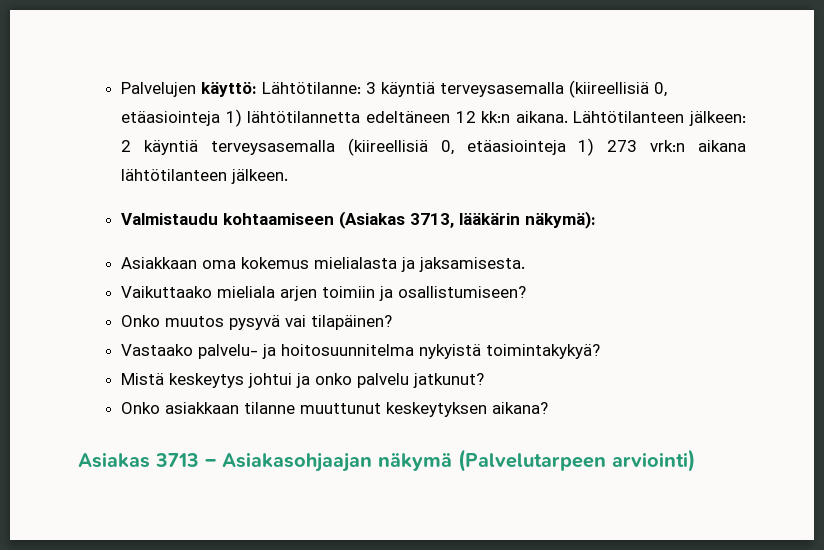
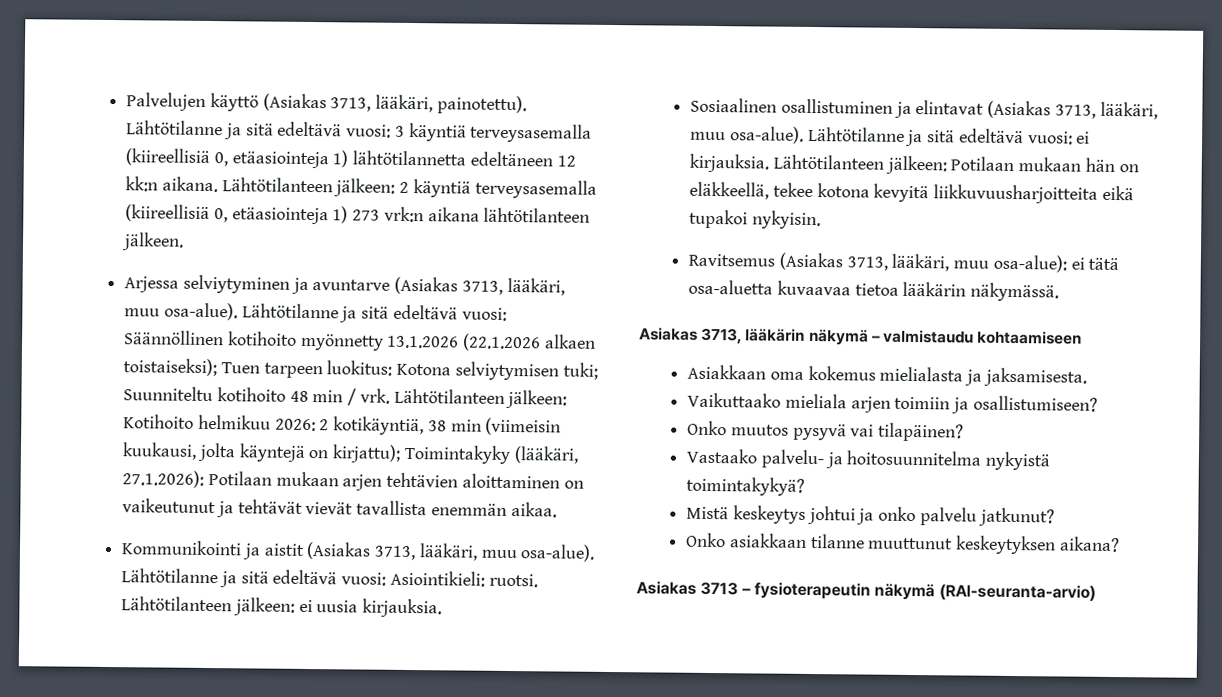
[201,82,362,97] käyttö: Lähtötilanne: -> [209,92,527,115] [126,120,392,140] käyttö (Asiakas 3713, lääkäri, painotettu). Lähtötilanne ja sitä edeltävä vuosi:
[121,211,597,229] Valmistaudu kohtaamiseen (Asiakas 3713, lääkärin näkymä): -> [124,274,565,296] [124,302,507,323] [124,330,596,352] [123,358,598,381] [123,386,568,409] [123,414,562,436] [122,442,579,464] [122,470,584,491] [122,498,557,518] [121,540,596,562] [121,568,538,588] [121,596,443,618] [690,97,1158,120] [690,126,1091,147] [689,153,1139,175] [689,181,1134,204] [689,209,821,230] [688,252,1120,273] [688,279,1060,302] [639,327,1083,346] Arjessa selviytyminen ja avuntarve (Asiakas 3713, lääkäri, muu osa-alue). Lähtötilanne ja sitä edeltävä vuosi: Säännöllinen kotihoito myönnetty 13.1.2026 (22.1.2026 alkaen toistaiseksi); Tuen tarpeen luokitus: Kotona selviytymisen tuki; Suunniteltu kotihoito 48 min / vrk. Lähtötilanteen jälkeen: Kotihoito helmikuu 2026: 2 kotikäyntiä, 38 min (viimeisin kuukausi, jolta käyntejä on kirjattu); Toimintakyky (lääkäri, 27.1.2026): Potilaan mukaan arjen tehtävien aloittaminen on vaikeutunut ja tehtävät vievät tavallista enemmän aikaa. // Kommunikointi ja aistit (Asiakas 3713, lääkäri, muu osa-alue). Lähtötilanne ja sitä edeltävä vuosi: Asiointikieli: ruotsi. Lähtötilanteen jälkeen: ei uusia kirjauksia. // Sosiaalinen osallistuminen ja elintavat (Asiakas 3713, lääkäri, muu osa-alue). Lähtötilanne ja sitä edeltävä vuosi: ei kirjauksia. Lähtötilanteen jälkeen: Potilaan mukaan hän on eläkkeellä, tekee kotona kevyitä liikkuvuusharjoitteita eikä tupakoi nykyisin. // Ravitsemus (Asiakas 3713, lääkäri, muu osa-alue): ei tätä osa-aluetta kuvaavaa tietoa lääkärin näkymässä. // Asiakas 3713, lääkärin näkymä – valmistaudu kohtaamiseen
[222,449,695,472] Asiakasohjaajan näkymä (Palvelutarpeen arviointi) -> [753,582,1096,602] fysioterapeutin näkymä (RAI-seuranta-arvio)

